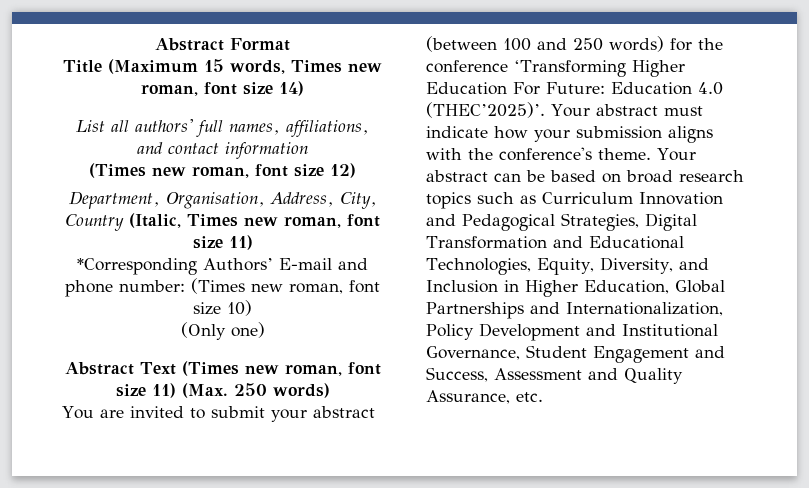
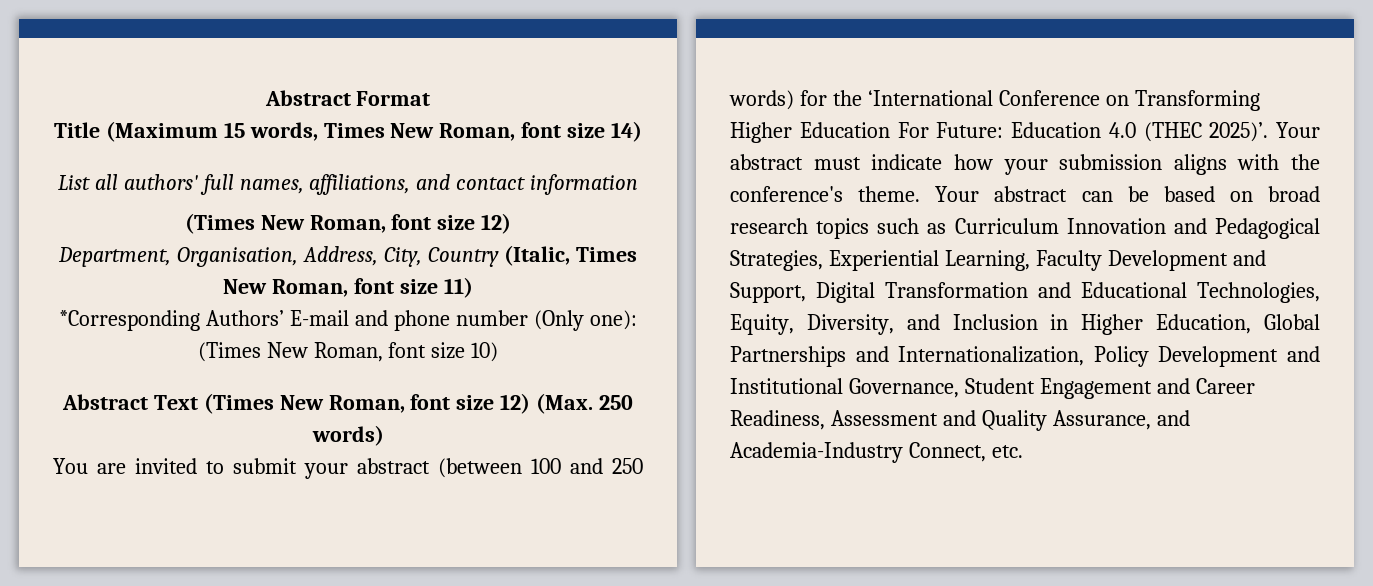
[348,63,382,72] [141,84,198,96] new roman, -> [390,123,516,141] New Roman,
[152,166,249,178] new roman, -> [260,215,386,233] New Roman,
[244,216,341,228] new roman, -> [223,279,349,297] New Roman,
[119,278,343,294] number: (Times new roman, -> [455,310,637,331] [197,342,383,362] number (Only one): (Times New Roman,
[180,322,265,340] // (Only one) -> (499, 352) none
[244,362,381,376] [115,383,176,398] new roman, font size 11) -> [279,393,531,414] New Roman, font size 12)
[426,60,626,77] conference ‘Transforming -> [867,90,1260,111] ‘International Conference on Transforming
[426,102,545,118] (THEC’2025)’. -> [1143,122,1269,142] (THEC 2025)’.
(639, 222) none -> [828,250,1266,271] [730,282,806,303] Experiential Learning, Faculty Development and Support,
[426,367,488,382] Success, -> [1195,378,1255,394] [730,410,825,430] Career Readiness,
(510, 397) none -> [1156,410,1190,426] [730,442,986,463] and Academia-Industry Connect,

